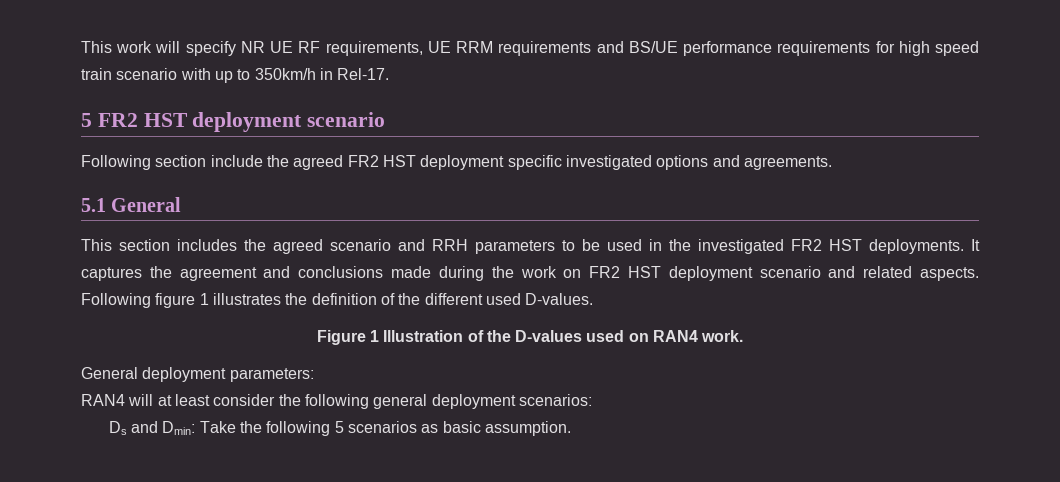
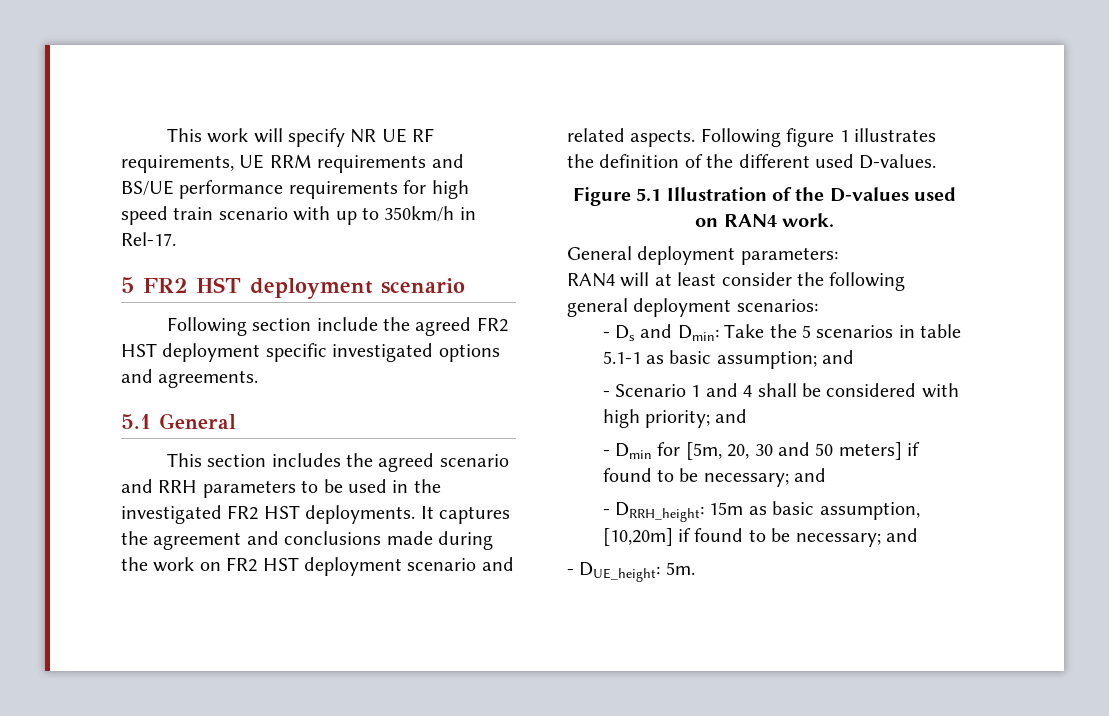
[369,330,379,342] 1 -> [636,188,662,201] 5.1
(592, 400) none -> [602,332,610,338] -
[266,421,331,436] following -> (797, 331) none
[421,421,571,436] as basic assumption. -> [898,324,962,338] [602,350,855,369] [602,383,959,398] [602,409,748,428] [602,442,921,460] [602,468,827,487] [602,501,920,522] [602,528,919,547] [567,562,695,582] in table 5.1-1 as basic assumption; and // - Scenario 1 and 4 shall be considered with high priority; and // - Dmin for [5m, 20, 30 and 50 meters] if found to be necessary; and // - DRRH_height: 15m as basic assumption, [10,20m] if found to be necessary; and // - DUE_height: 5m.

